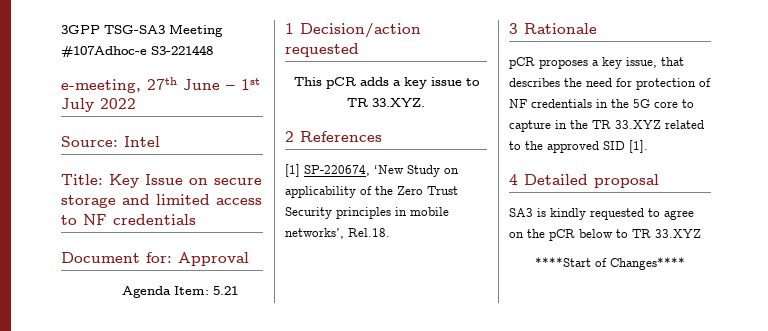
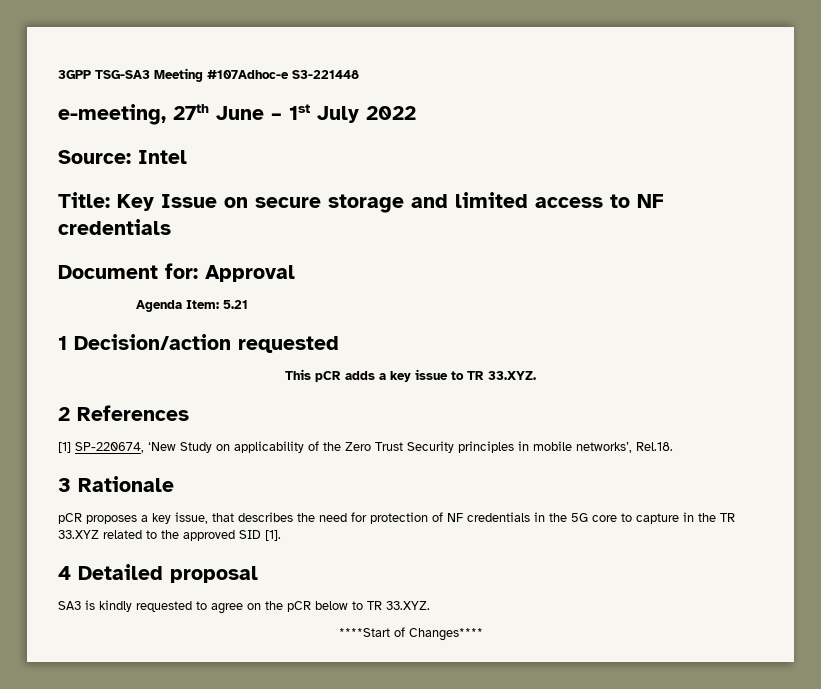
[655,229,701,238] 33.XYZ -> [386,601,430,610] 33.XYZ.

